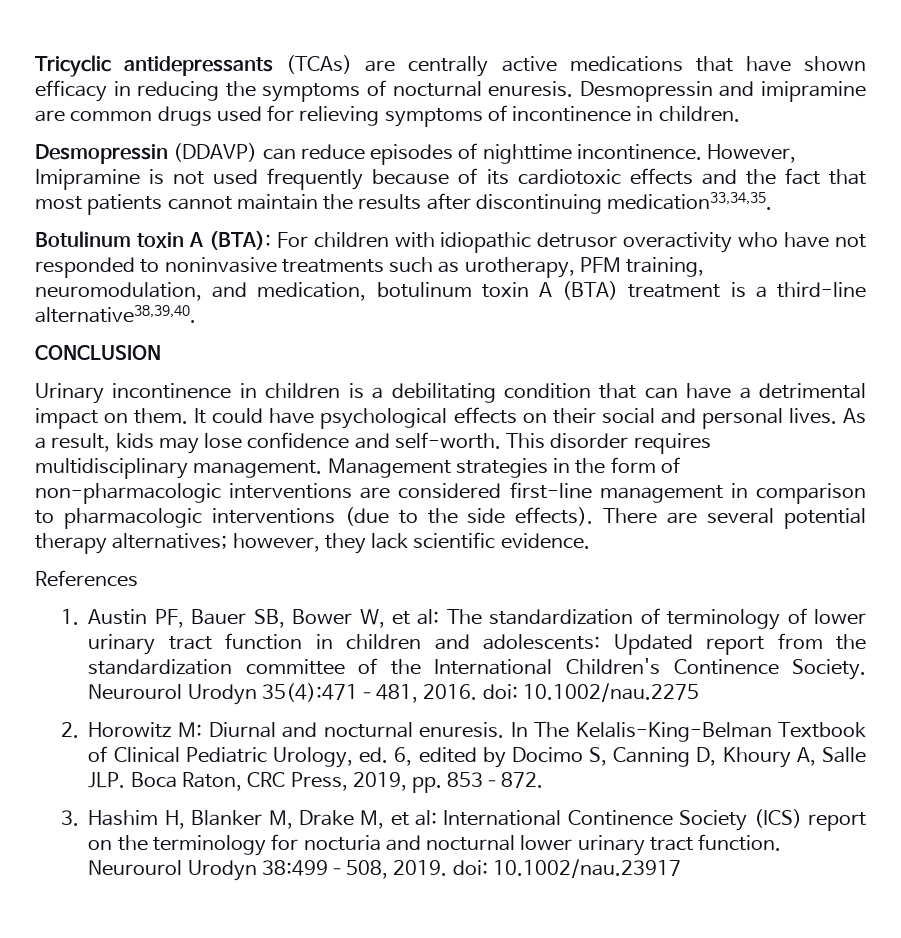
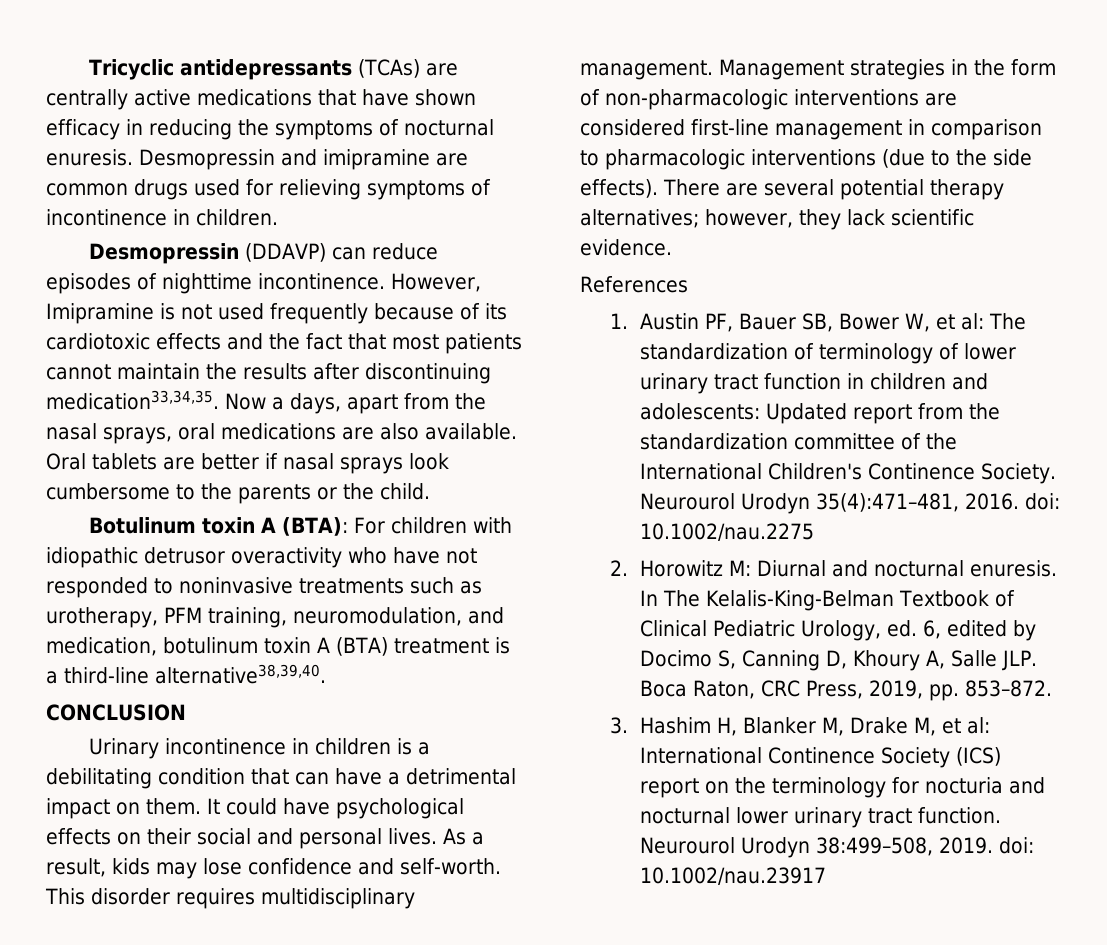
(773, 201) none -> [225,393,486,414] [46,423,517,444] [46,453,449,474] [46,483,430,504] Now a days, apart from the nasal sprays, oral medications are also available. Oral tablets are better if nasal sprays look cumbersome to the parents or the child.

